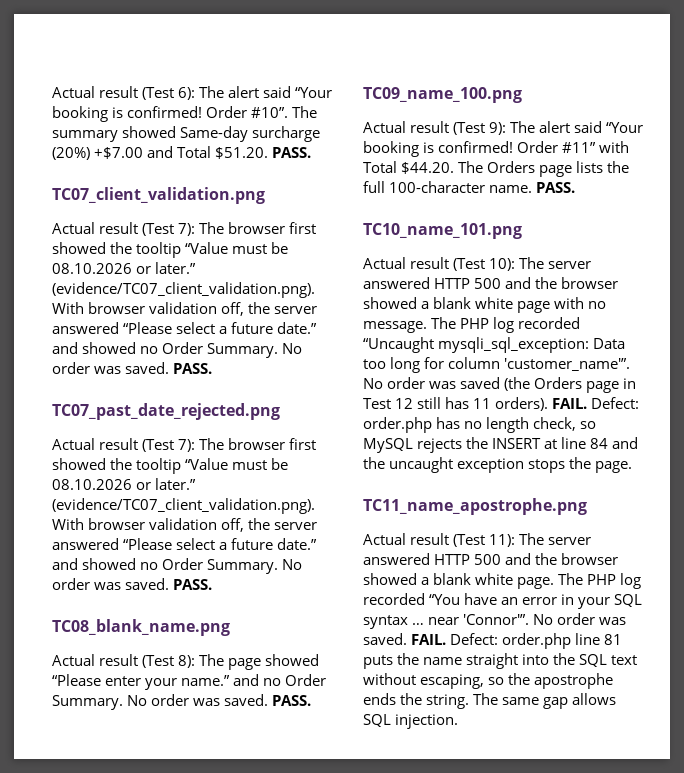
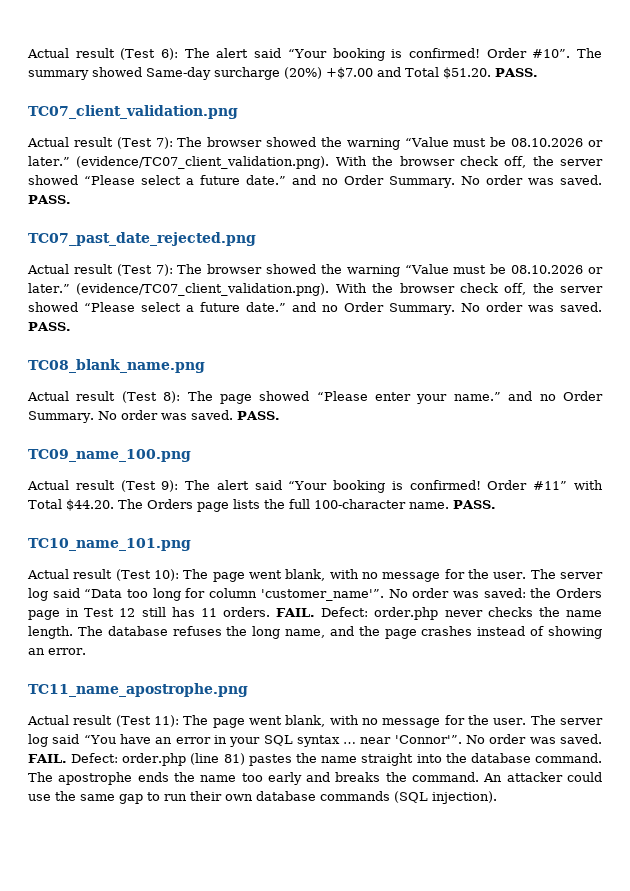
[289,222,317,234] [52,242,289,258] [52,262,197,274] [52,282,315,298] [52,302,318,316] [52,322,318,334] [52,342,137,354] first showed the tooltip “Value must be 08.10.2026 or later.” (evidence/TC07_client_validation.png). With browser validation off, the server answered “Please select a future date.” and showed -> [266,137,603,150] [28,156,603,169] [28,175,317,185] showed the warning “Value must be 08.10.2026 or later.” (evidence/TC07_client_validation.png). With the browser check off, the server showed “Please select a future date.” and
[289,438,317,450] [52,458,289,474] [52,478,197,490] [52,498,315,514] [52,518,318,532] [52,538,318,550] [52,558,137,570] first showed the tooltip “Value must be 08.10.2026 or later.” (evidence/TC07_client_validation.png). With browser validation off, the server answered “Please select a future date.” and showed -> [266,264,603,277] [28,283,603,296] [28,302,317,312] showed the warning “Value must be 08.10.2026 or later.” (evidence/TC07_client_validation.png). With the browser check off, the server showed “Please select a future date.” and
[548,261,592,269] [363,277,619,289] [363,297,607,313] [363,317,581,333] [363,337,626,353] server answered HTTP 500 and the browser showed a blank white page with no message. The PHP log recorded “Uncaught mysqli_sql_exception: Data -> [212,569,604,582] [28,588,123,601] page went blank, with no message for the user. The server log said “Data
[460,377,531,391] saved (the -> [483,588,552,598] saved: the
[495,397,640,411] [363,417,597,433] [363,437,639,453] [363,457,633,473] orders). FAIL. Defect: order.php has no length check, so MySQL rejects the INSERT at line 84 and the uncaught exception stops the page. -> [223,607,602,620] [28,626,602,639] [28,648,86,655] orders. FAIL. Defect: order.php never checks the name length. The database refuses the long name, and the page crashes instead of showing an error.
[548,537,592,545] [363,553,619,565] [363,573,642,589] [363,593,425,605] server answered HTTP 500 and the browser showed a blank white page. The PHP log recorded -> [212,715,604,728] [28,734,80,747] page went blank, with no message for the user. The server log said
[575,633,623,645] [363,655,393,669] line 81 puts -> [190,753,292,766] (line 81) pastes
[579,654,638,667] [363,673,614,689] [363,693,617,709] [363,714,459,729] SQL text without escaping, so the apostrophe ends the string. The same gap allows SQL injection. -> [470,753,602,763] [28,772,603,785] [28,791,497,804] database command. The apostrophe ends the name too early and breaks the command. An attacker could use the same gap to run their own database commands (SQL injection).

